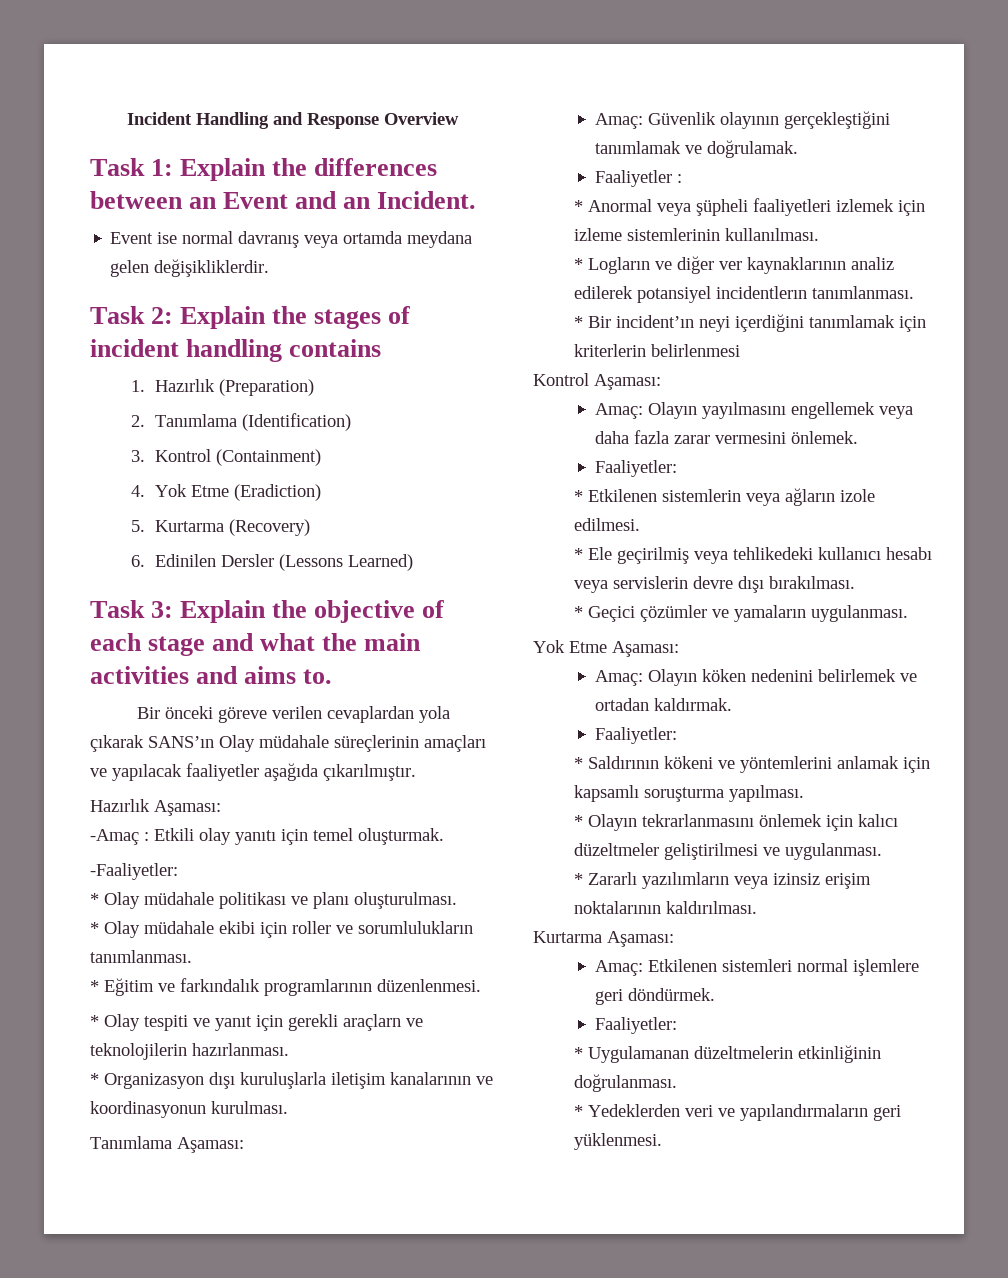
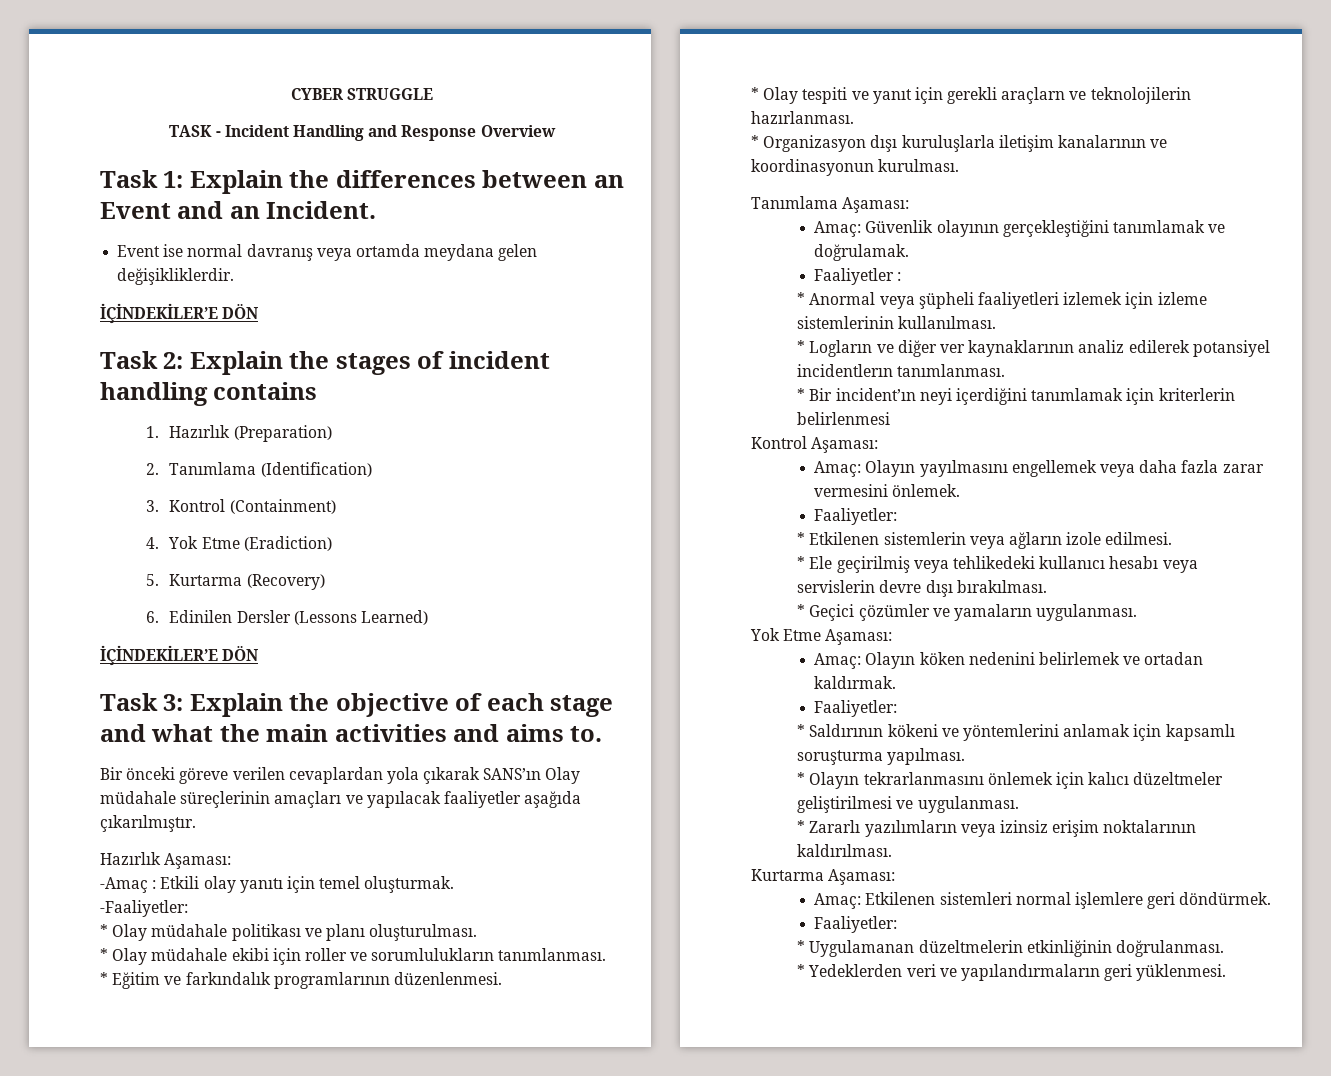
(126, 118) none -> [290,88,434,100] [169,125,221,137] CYBER STRUGGLE // TASK -
(270, 268) none -> [100,303,259,324] // İÇİNDEKİLER’E DÖN
(413, 562) none -> [100,645,259,666] // İÇİNDEKİLER’E DÖN

